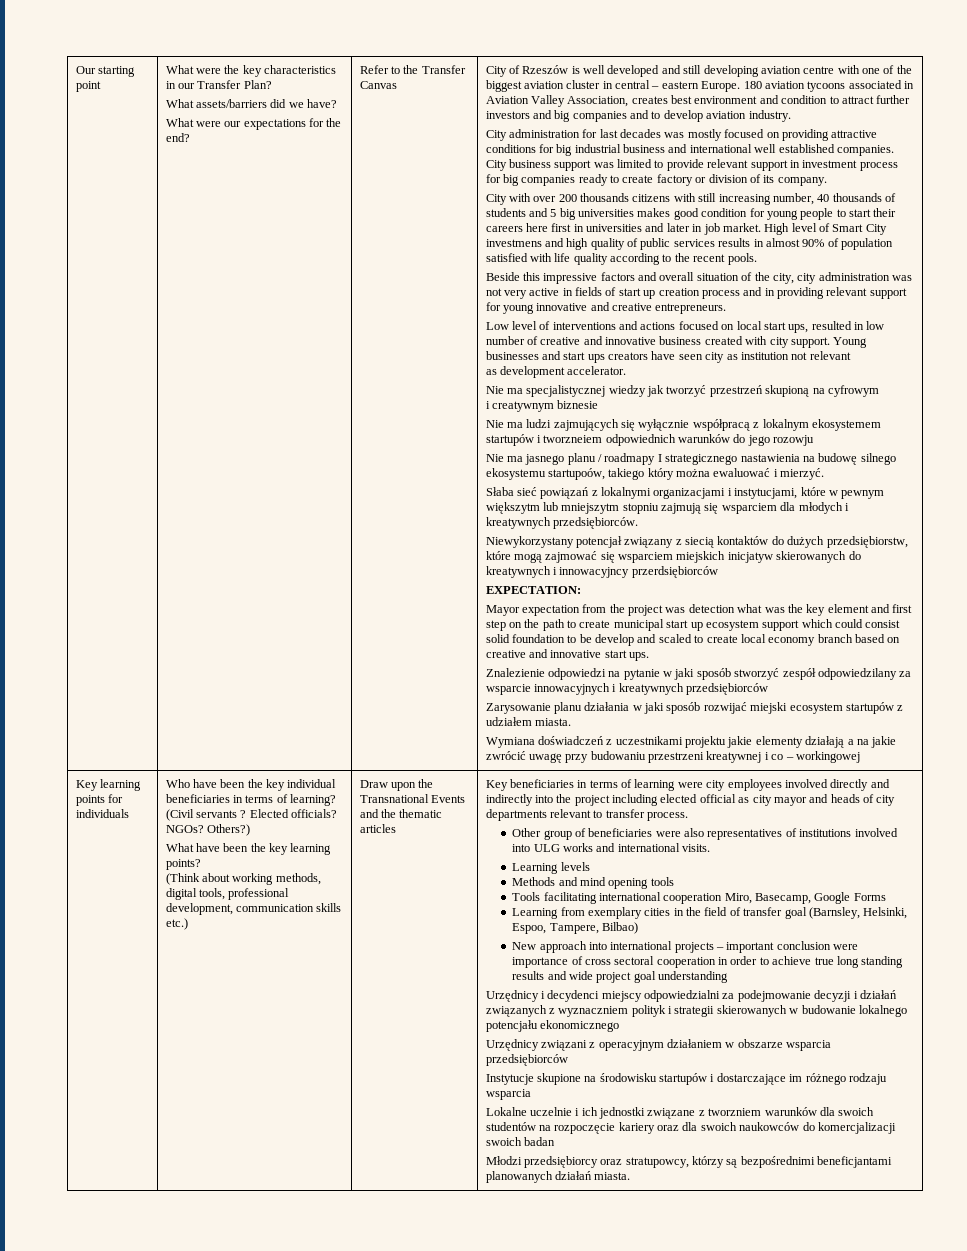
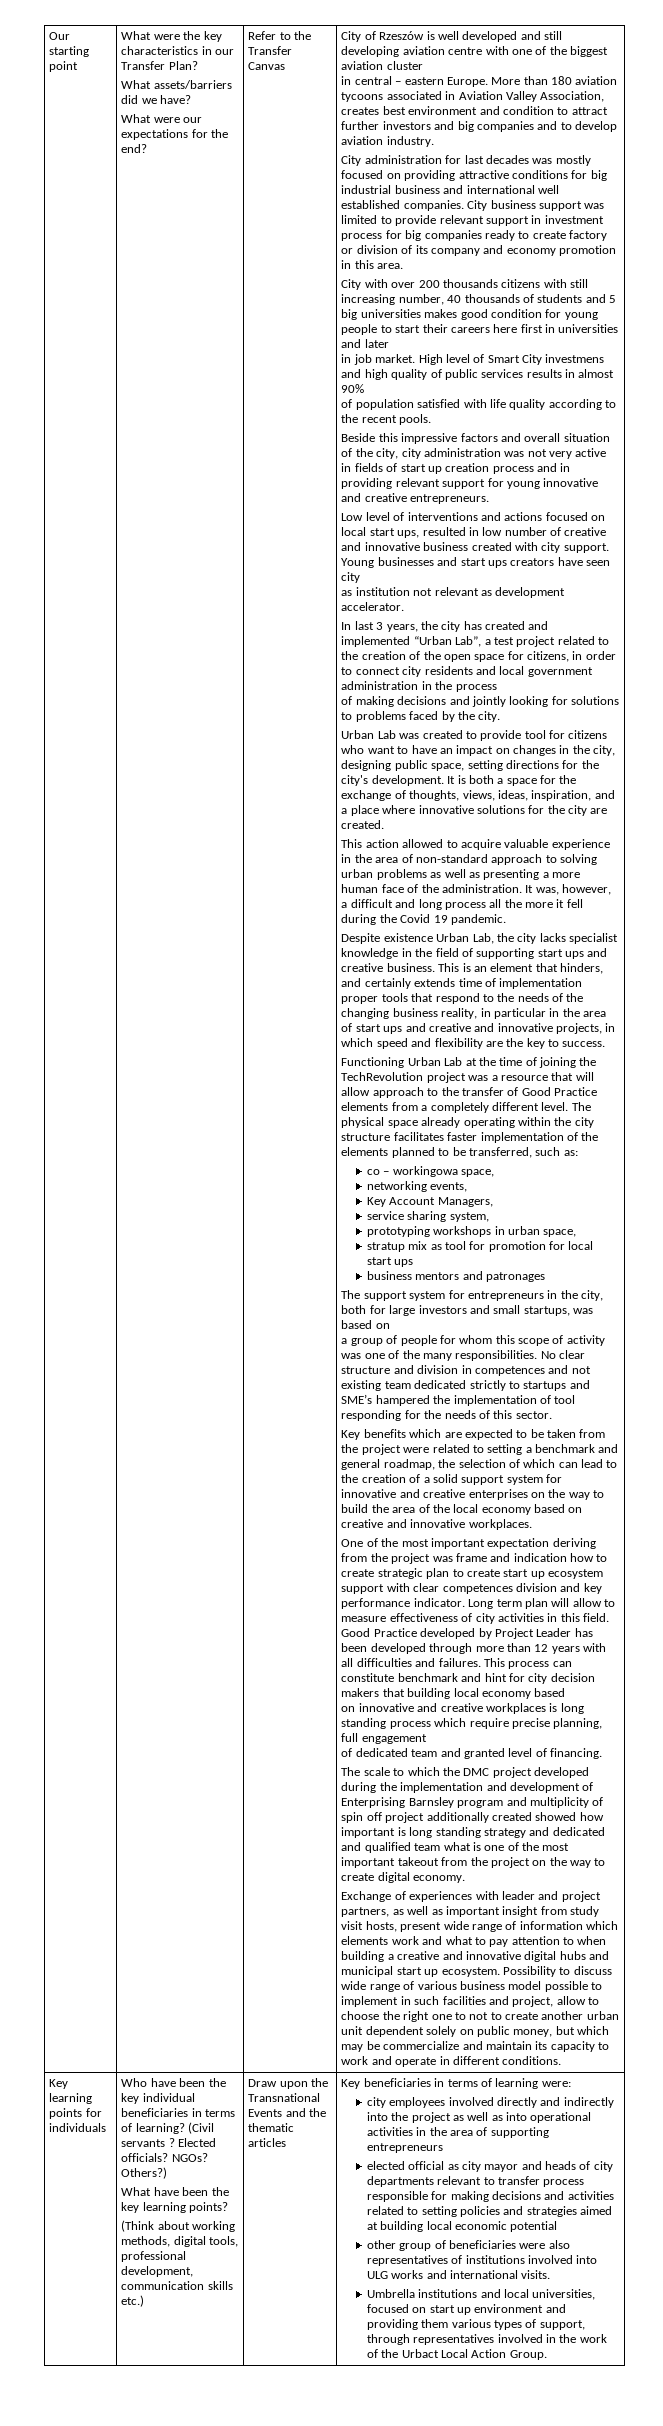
(601, 84) none -> (423, 65) //
(741, 86) none -> [491,76,548,85] More than
[777,177,827,186] company. -> [430,245,617,256] [341,260,404,269] company and economy promotion in this area.
(690, 227) none -> (389, 343) //
(825, 243) none -> (365, 388) //
(725, 357) none -> (361, 577) //
(851, 355) // -> (479, 591) none
[485,385,879,397] [485,400,599,412] [485,419,881,431] [485,434,815,446] [485,453,896,465] [485,468,825,480] [485,487,885,499] [485,502,849,514] [485,517,638,529] [485,536,908,548] [485,551,861,563] [485,566,718,578] [485,586,581,594] [485,604,913,616] [485,619,901,631] [485,634,853,646] Nie ma specjalistycznej wiedzy jak tworzyć przestrzeń skupioną na cyfrowym // i creatywnym biznesie // Nie ma ludzi zajmujących się wyłącznie współpracą z lokalnym ekosystemem startupów i tworzneiem odpowiednich warunków do jego rozowju // Nie ma jasnego planu / roadmapy I strategicznego nastawienia na budowę silnego ekosystemu startupoów, takiego który można ewaluować i mierzyć. // Słaba sieć powiązań z lokalnymi organizacjami i instytucjami, które w pewnym większytm lub mniejszytm stopniu zajmują się wsparciem dla młodych i kreatywnych przedsiębiorców. // Niewykorzystany potencjał związany z siecią kontaktów do dużych przedsiębiorstw, które mogą zajmować się wsparciem miejskich inicjatyw skierowanych do kreatywnych i innowacyjncy przerdsiębiorców // EXPECTATION: // Mayor expectation from the project was detection what was the key element and first step on the path to create municipal start up ecosystem support which could consist solid foundation to be develop and scaled to create local economy branch -> [341,621,549,632] [341,636,610,647] [341,651,616,662] [341,666,593,677] [341,681,497,692] [341,696,620,707] [341,711,501,722] [341,730,608,741] [341,745,616,756] [341,760,599,771] [341,775,577,786] [341,790,615,801] [341,805,608,816] [341,820,385,829] [341,839,610,850] [341,854,598,865] [341,869,581,880] [341,884,612,895] [341,899,583,910] [341,914,506,925] [341,933,619,944] [341,948,608,959] [341,963,604,974] [341,978,583,989] [341,993,584,1004] [341,1008,607,1019] [341,1023,616,1034] [341,1038,606,1049] [341,1057,597,1068] [341,1072,594,1083] [341,1087,598,1098] [341,1102,591,1113] [341,1117,594,1128] [341,1132,599,1143] [341,1147,578,1158] [366,1166,494,1177] [366,1181,468,1192] [366,1197,493,1207] [366,1211,489,1222] [366,1226,577,1237] [366,1241,594,1252] [366,1257,414,1267] [366,1271,545,1282] [341,1290,604,1301] [341,1305,594,1316] [341,1320,390,1329] [341,1335,605,1346] [341,1350,586,1361] [341,1365,591,1376] [341,1380,590,1391] [341,1394,576,1406] [341,1410,552,1421] [341,1429,606,1440] [341,1444,619,1455] [341,1459,618,1470] [341,1474,563,1485] [341,1489,605,1500] [341,1504,531,1515] In last 3 years, the city has created and implemented “Urban Lab”, a test project related to the creation of the open space for citizens, in order to connect city residents and local government administration in the process // of making decisions and jointly looking for solutions to problems faced by the city. // Urban Lab was created to provide tool for citizens who want to have an impact on changes in the city, designing public space, setting directions for the city's development. It is both a space for the exchange of thoughts, views, ideas, inspiration, and a place where innovative solutions for the city are created. // This action allowed to acquire valuable experience in the area of non-standard approach to solving urban problems as well as presenting a more human face of the administration. It was, however, a difficult and long process all the more it fell during the Covid 19 pandemic. // Despite existence Urban Lab, the city lacks specialist knowledge in the field of supporting start ups and creative business. This is an element that hinders, and certainly extends time of implementation proper tools that respond to the needs of the changing business reality, in particular in the area of start ups and creative and innovative projects, in which speed and flexibility are the key to success. // Functioning Urban Lab at the time of joining the TechRevolution project was a resource that will allow approach to the transfer of Good Practice elements from a completely different level. The physical space already operating within the city structure facilitates faster implementation of the elements planned to be transferred, such as: // co – workingowa space, // networking events, // Key Account Managers, // service sharing system, // prototyping workshops in urban space, // stratup mix as tool for promotion for local start ups // business mentors and patronages // The support system for entrepreneurs in the city, both for large investors and small startups, was based on // a group of people for whom this scope of activity was one of the many responsibilities. No clear structure and division in competences and not existing team dedicated strictly to startups and SME’s hampered the implementation of tool responding for the needs of this sector. // Key benefits which are expected to be taken from the project were related to setting a benchmark and general roadmap, the selection of which can lead to the creation of a solid support system for innovative and creative enterprises on the way to build the area of the local economy
[604,650,650,661] [485,668,912,680] [485,683,769,695] [485,702,904,714] [485,717,571,726] [485,736,897,748] [485,751,860,763] start ups. // Znalezienie odpowiedzi na pytanie w jaki sposób stworzyć zespół odpowiedzilany za wsparcie innowacyjnych i kreatywnych przedsiębiorców // Zarysowanie planu działania w jaki sposób rozwijać miejski ecosystem startupów z udziałem miasta. // Wymiana doświadczeń z uczestnikami projektu jakie elementy działają a na jakie zwrócić uwagę przy budowaniu przestrzeni kreatywnej i co – workingowej -> [468,1519,532,1530] [341,1538,596,1549] [341,1553,608,1564] [341,1568,604,1579] [341,1583,602,1594] [341,1598,616,1609] [341,1613,610,1624] [341,1628,593,1639] [341,1643,607,1654] [341,1658,572,1669] [341,1673,595,1684] [341,1688,566,1699] [341,1703,584,1714] [341,1718,603,1729] [341,1733,427,1744] [341,1748,603,1759] [341,1767,590,1778] [341,1782,594,1793] [341,1797,604,1808] [341,1812,604,1823] [341,1827,605,1838] [341,1842,570,1853] [341,1857,606,1868] [341,1872,466,1883] [341,1891,601,1902] [341,1906,600,1917] [341,1921,619,1932] [341,1936,607,1947] [341,1951,610,1962] [341,1966,612,1977] [341,1981,603,1992] [341,1996,600,2007] [341,2011,619,2022] [341,2026,610,2037] [341,2041,610,2052] [341,2056,562,2067] workplaces. // One of the most important expectation deriving from the project was frame and indication how to create strategic plan to create start up ecosystem support with clear competences division and key performance indicator. Long term plan will allow to measure effectiveness of city activities in this field. Good Practice developed by Project Leader has been developed through more than 12 years with all difficulties and failures. This process can constitute benchmark and hint for city decision makers that building local economy based // on innovative and creative workplaces is long standing process which require precise planning, full engagement // of dedicated team and granted level of financing. // The scale to which the DMC project developed during the implementation and development of Enterprising Barnsley program and multiplicity of spin off project additionally created showed how important is long standing strategy and dedicated and qualified team what is one of the most important takeout from the project on the way to create digital economy. // Exchange of experiences with leader and project partners, as well as important insight from study visit hosts, present wide range of information which elements work and what to pay attention to when building a creative and innovative digital hubs and municipal start up ecosystem. Possibility to discuss wide range of various business model possible to implement in such facilities and project, allow to choose the right one to not to create another urban unit dependent solely on public money, but which may be commercialize and maintain its capacity to work and operate in different conditions.
[677,782,703,788] were -> [541,2081,571,2087] were: //
[612,794,659,806] including -> [452,2112,592,2123] [366,2127,549,2138] [366,2143,443,2153] as well as into operational activities in the area of supporting entrepreneurs //
[647,812,689,821] [512,828,542,837] process. // Other -> [543,2179,585,2187] [366,2191,614,2202] [366,2206,613,2217] [366,2221,558,2232] [366,2240,396,2249] process responsible for making decisions and activities related to setting policies and strategies aimed at building local economic potential // other
[512,862,590,874] [512,877,674,889] [512,892,886,904] [512,907,908,919] [512,922,638,934] [512,941,859,953] [512,956,904,968] [512,971,729,983] [485,990,897,1002] [485,1005,907,1017] [485,1020,619,1032] [485,1039,832,1051] [485,1054,568,1066] [485,1073,887,1085] [485,1089,531,1100] [485,1107,875,1119] [485,1122,896,1134] [485,1137,555,1146] [485,1156,893,1168] [485,1171,631,1183] Learning levels // Methods and mind opening tools // Tools facilitating international cooperation Miro, Basecamp, Google Forms // Learning from exemplary cities in the field of transfer goal (Barnsley, Helsinki, Espoo, Tampere, Bilbao) // New approach into international projects – important conclusion were importance of cross sectoral cooperation in order to achieve true long standing results and wide project goal understanding // Urzędnicy i decydenci miejscy odpowiedzialni za podejmowanie decyzji i działań związanych z wyznaczniem polityk i strategii skierowanych w budowanie lokalnego potencjału ekonomicznego // Urzędnicy związani z operacyjnym działaniem w obszarze wsparcia przedsiębiorców // Instytucje skupione na środowisku startupów i dostarczające im różnego rodzaju wsparcia // Lokalne uczelnie i ich jednostki związane z tworzniem warunków dla swoich studentów na rozpoczęcie kariery oraz dla swoich naukowców do komercjalizacji swoich badan // Młodzi przedsiębiorcy oraz stratupowcy, którzy są bezpośrednimi beneficjantami planowanych działań miasta. -> [366,2289,596,2300] [366,2304,566,2315] [366,2319,585,2330] [366,2334,607,2345] [366,2349,547,2360] Umbrella institutions and local universities, focused on start up environment and providing them various types of support, through representatives involved in the work of the Urbact Local Action Group.

